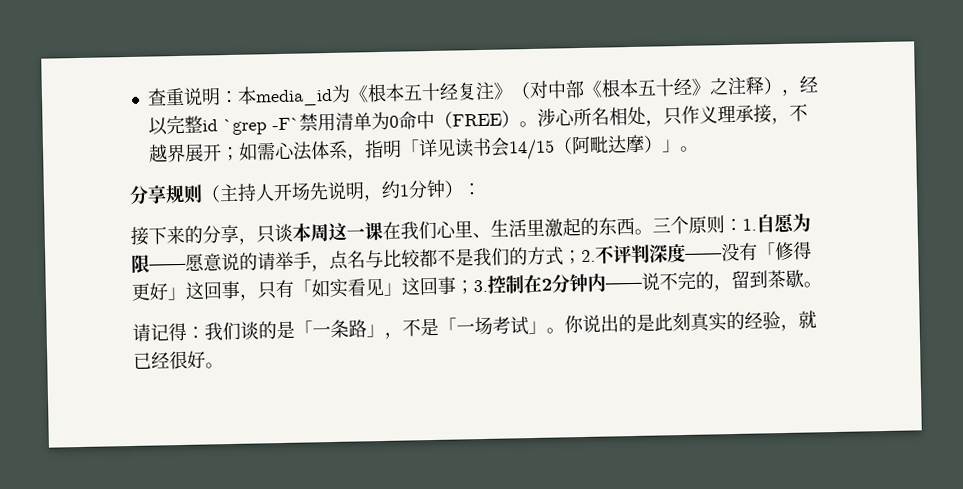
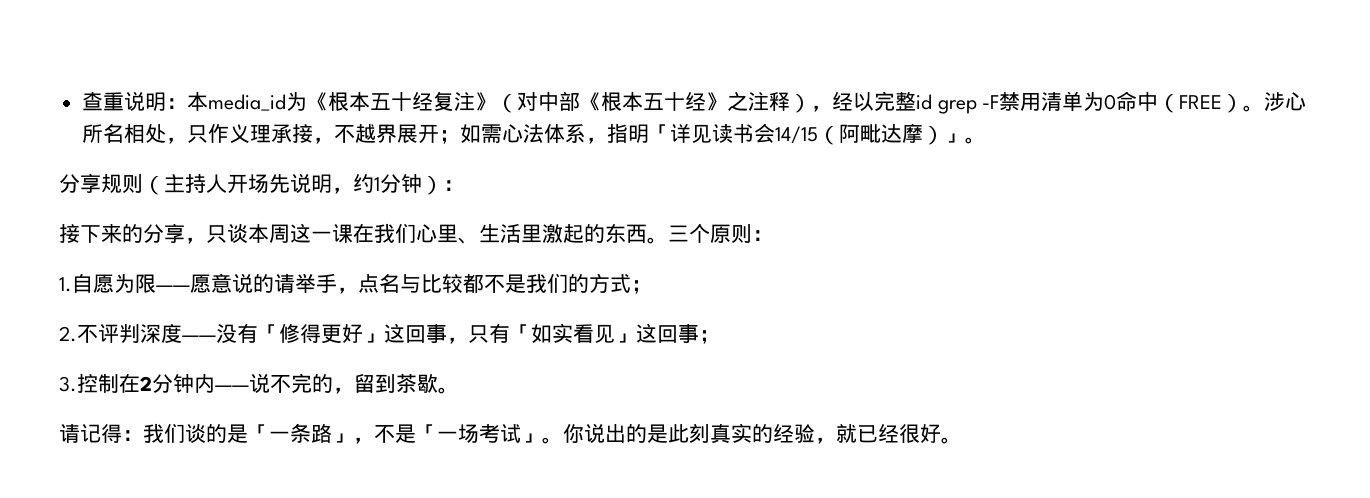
[222,117,300,136] `grep -F` -> [937,95,1000,114] grep -F
(743, 225) none -> (773, 235) //
(582, 257) none -> (652, 287) //
(474, 287) none -> (720, 337) //

